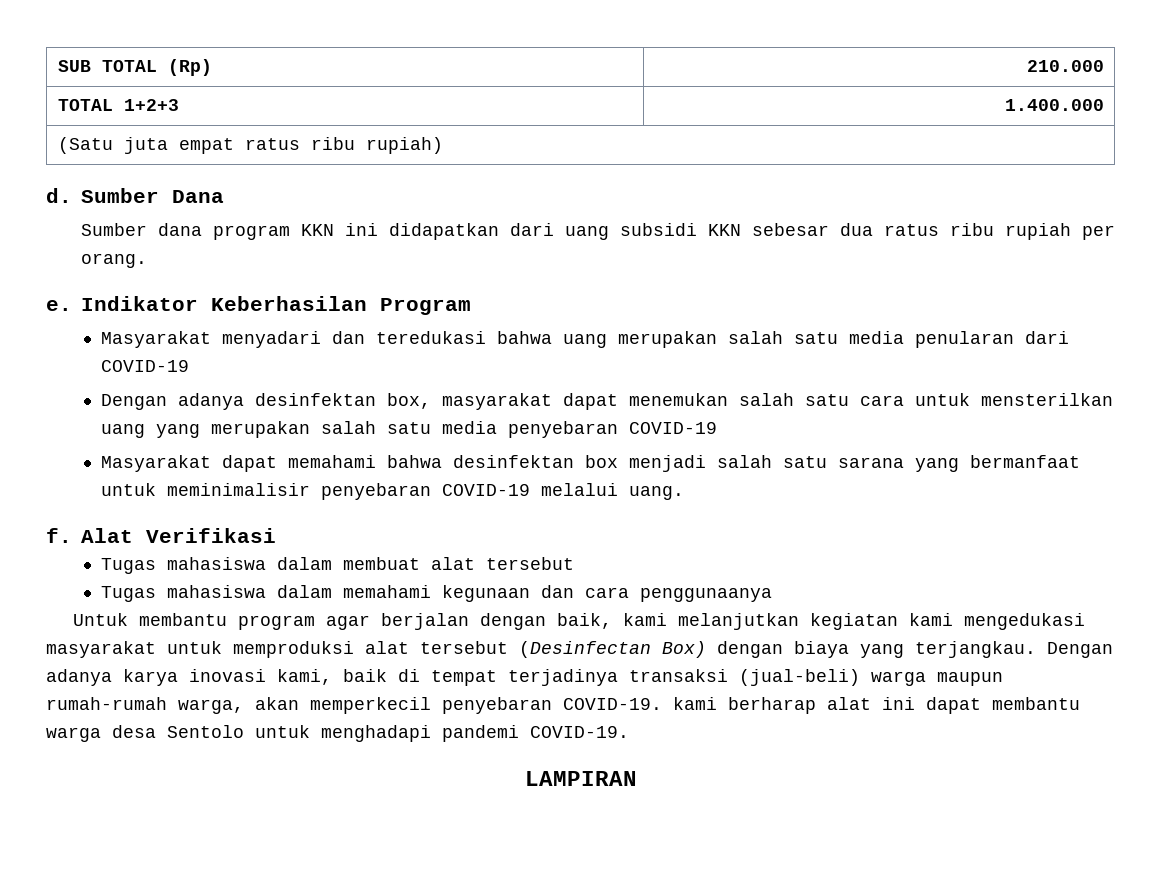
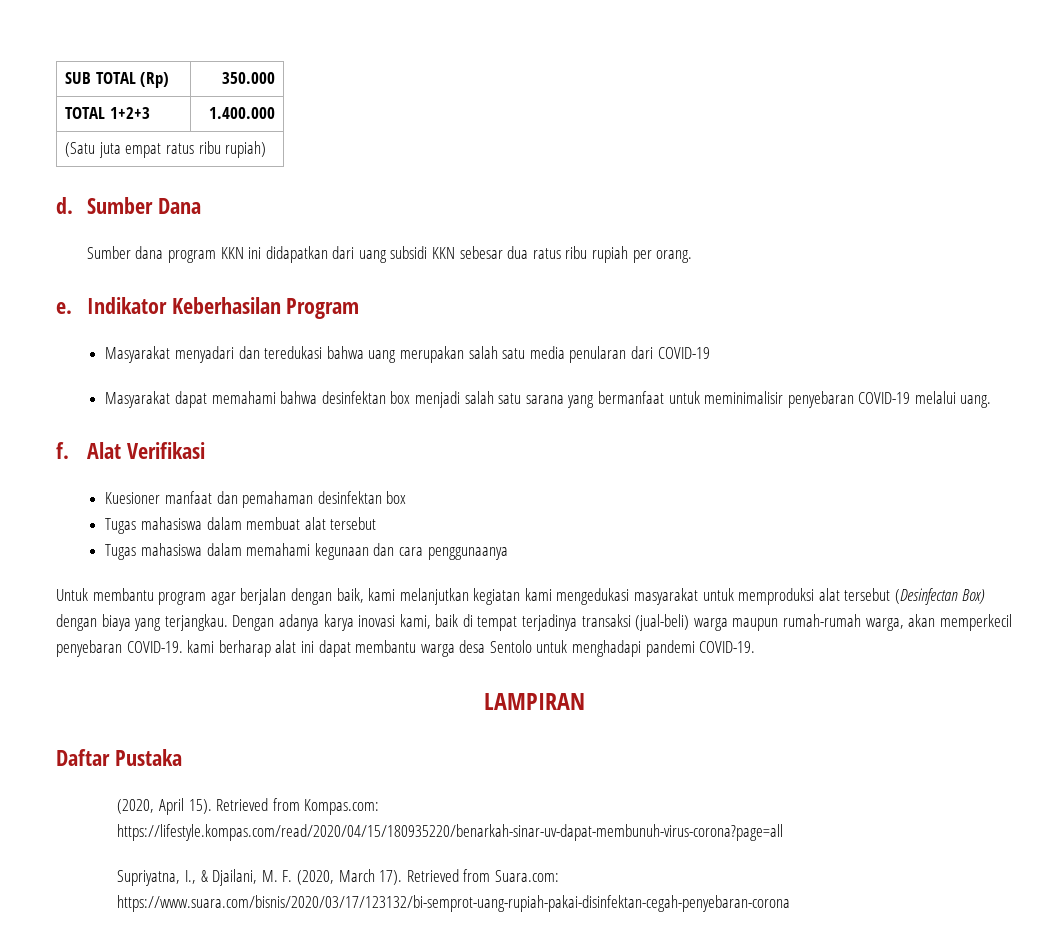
[1026,60,1104,72] 210.000 -> [221,72,275,84] 350.000
[100,393,1113,410] [100,421,717,438] // Dengan adanya desinfektan box, masyarakat dapat menemukan salah satu cara untuk mensterilkan uang yang merupakan salah satu media penyebaran COVID-19 -> (710, 353) none
(276, 535) none -> [105,491,407,508] // Kuesioner manfaat dan pemahaman desinfektan box
(637, 778) none -> [56,749,182,766] [117,798,380,815] [117,824,784,841] [117,869,559,886] [117,895,791,912] // Daftar Pustaka // (2020, April 15). Retrieved from Kompas.com: https://lifestyle.kompas.com/read/2020/04/15/180935220/benarkah-sinar-uv-dapat-membunuh-virus-corona?page=all // Supriyatna, I., & Djailani, M. F. (2020, March 17). Retrieved from Suara.com: https://www.suara.com/bisnis/2020/03/17/123132/bi-semprot-uang-rupiah-pakai-disinfektan-cegah-penyebaran-corona

